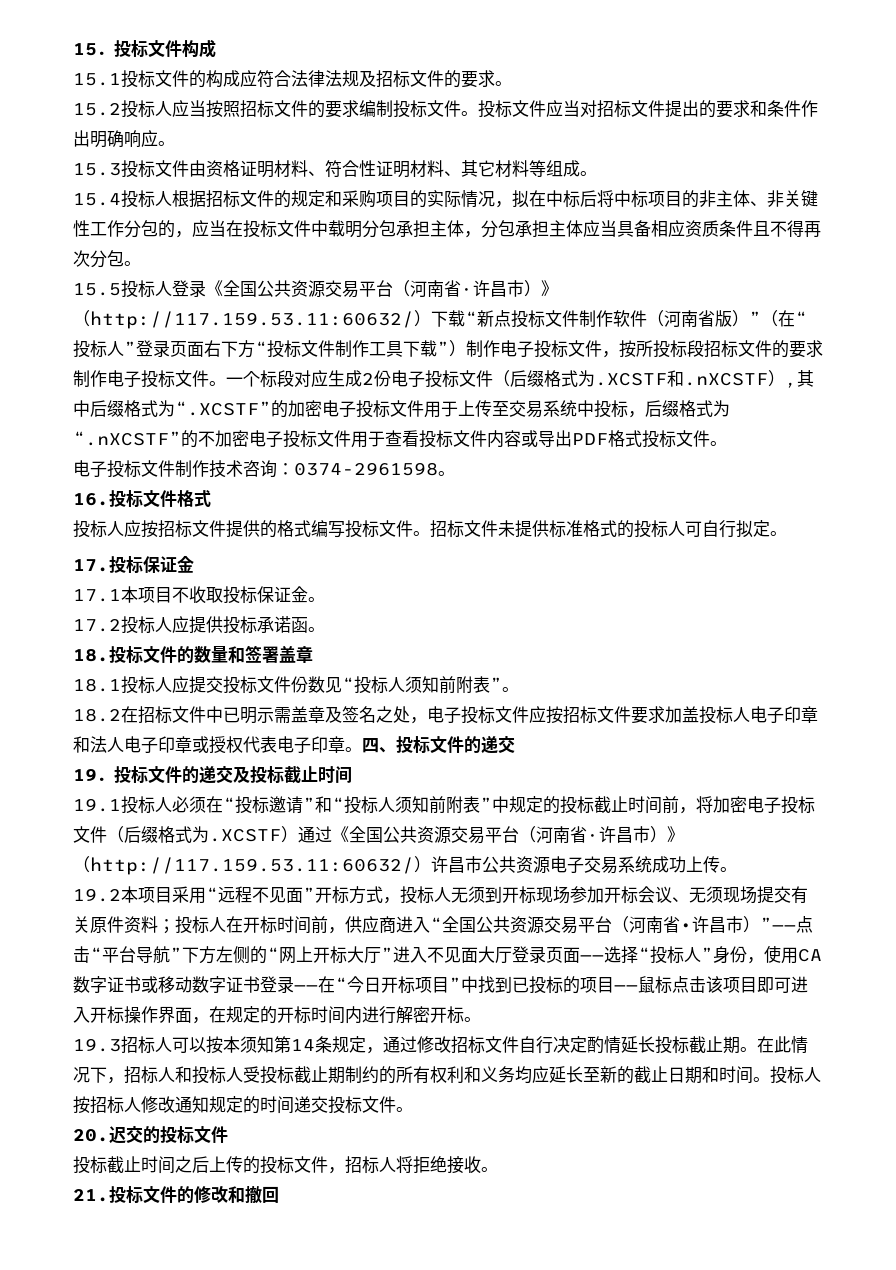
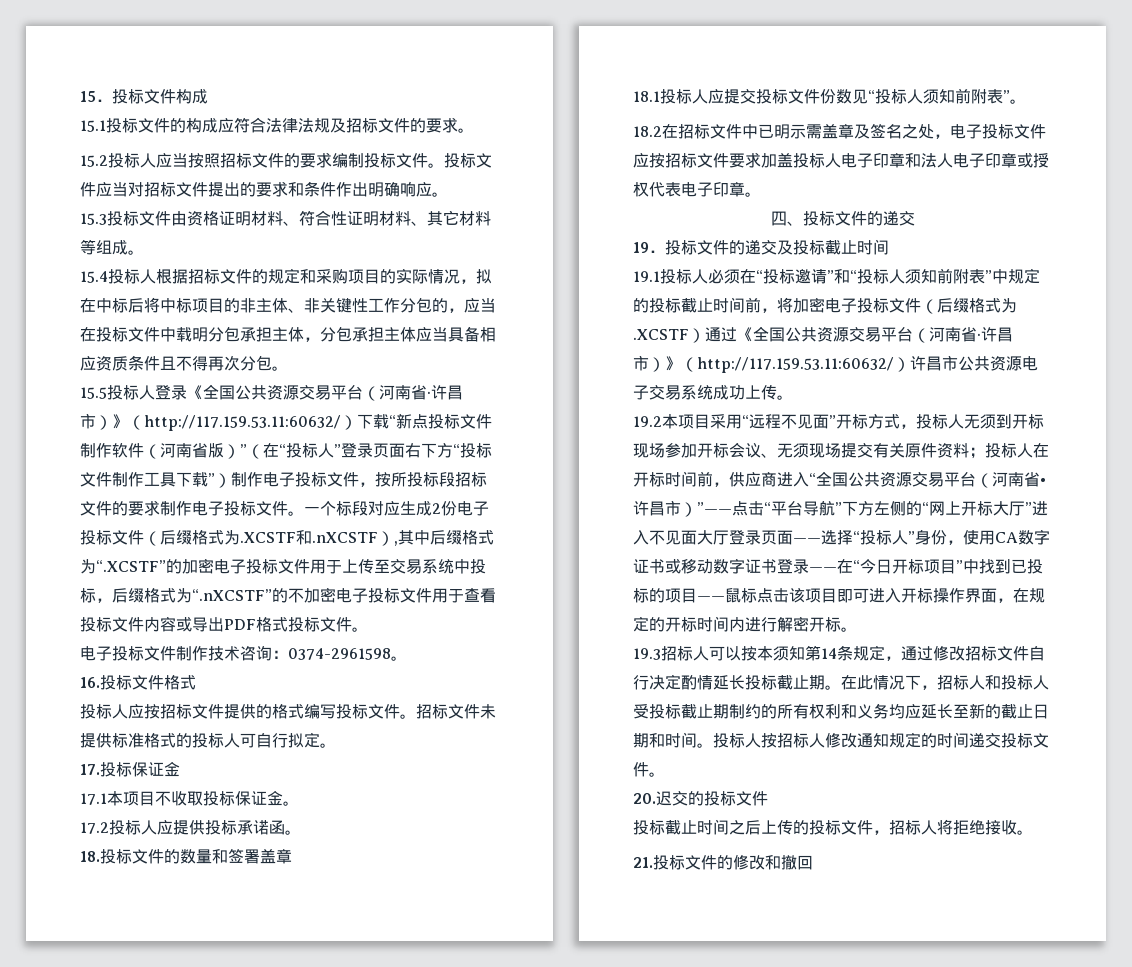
(362, 749) none -> (761, 194) //

